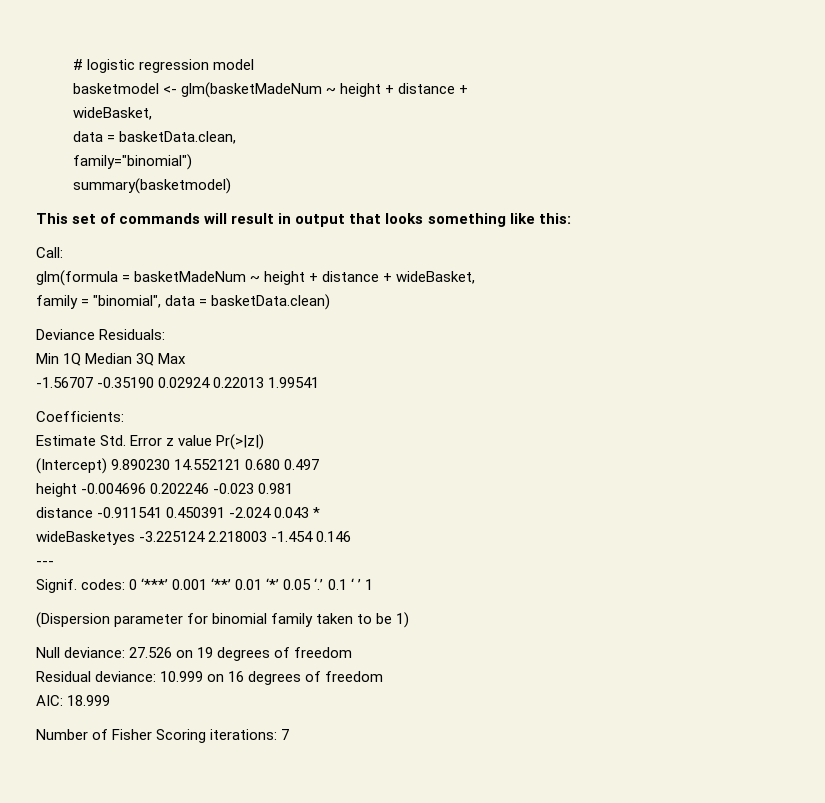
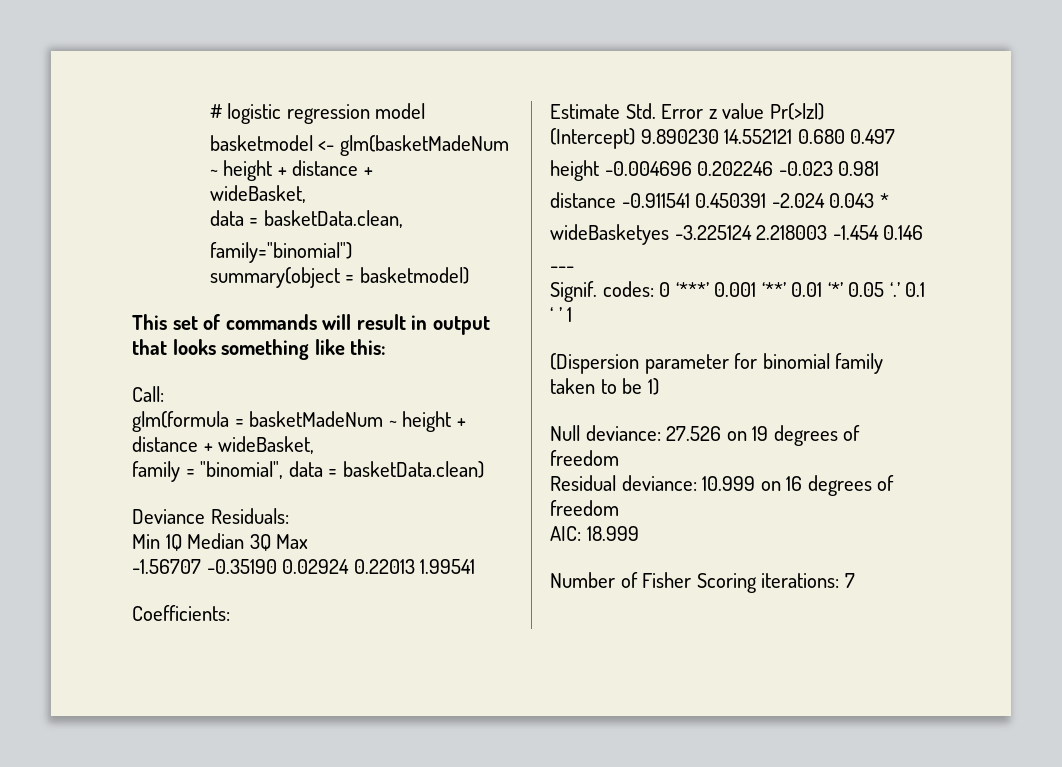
[72,178,231,194] summary(basketmodel) -> [209,267,469,288] summary(object = basketmodel)

